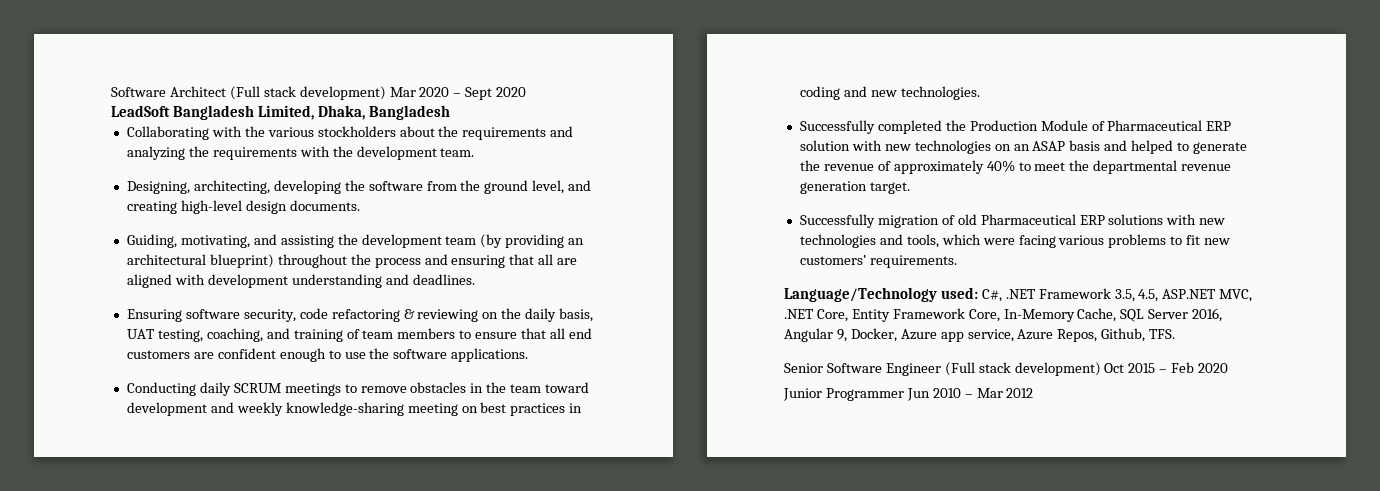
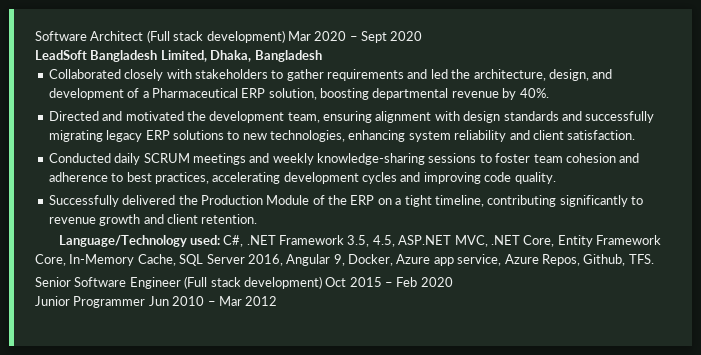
[126,126,574,140] [126,146,475,160] [126,180,592,194] [126,200,360,214] [126,234,585,248] [126,254,578,268] [126,274,475,288] [126,308,594,322] [126,328,592,342] [126,348,529,362] [126,382,590,396] [126,402,583,416] [799,86,980,100] [799,120,942,134] Collaborating with the various stockholders about the requirements and analyzing the requirements with the development team. // Designing, architecting, developing the software from the ground level, and creating high-level design documents. // Guiding, motivating, and assisting the development team (by providing an architectural blueprint) throughout the process and ensuring that all are aligned with development understanding and deadlines. // Ensuring software security, code refactoring & reviewing on the daily basis, UAT testing, coaching, and training of team members to ensure that all end customers are confident enough to use the software applications. // Conducting daily SCRUM meetings to remove obstacles in the team toward development and weekly knowledge-sharing meeting on best practices in coding and new technologies. // Successfully completed -> [48,69,613,81] [48,88,549,100] [48,111,655,123] [48,130,636,142] [48,153,640,165] [48,172,556,184] [48,195,176,207] Collaborated closely with stakeholders to gather requirements and led the architecture, design, and development of a Pharmaceutical ERP solution, boosting departmental revenue by 40%. // Directed and motivated the development team, ensuring alignment with design standards and successfully migrating legacy ERP solutions to new technologies, enhancing system reliability and client satisfaction. // Conducted daily SCRUM meetings and weekly knowledge-sharing sessions to foster team cohesion and adherence to best practices, accelerating development cycles and improving code quality. // Successfully delivered
[1107,120,1232,131] [799,140,1248,154] [799,160,1232,174] [799,181,910,194] [799,214,1226,228] [799,234,1231,248] [799,255,957,268] Pharmaceutical ERP solution with new technologies on an ASAP basis and helped to generate the revenue of approximately 40% to meet the departmental revenue generation target. // Successfully migration of old Pharmaceutical ERP solutions with new technologies and tools, which were facing various problems to fit new customers’ requirements. -> [328,195,643,207] [48,214,258,226] the ERP on a tight timeline, contributing significantly to revenue growth and client retention.

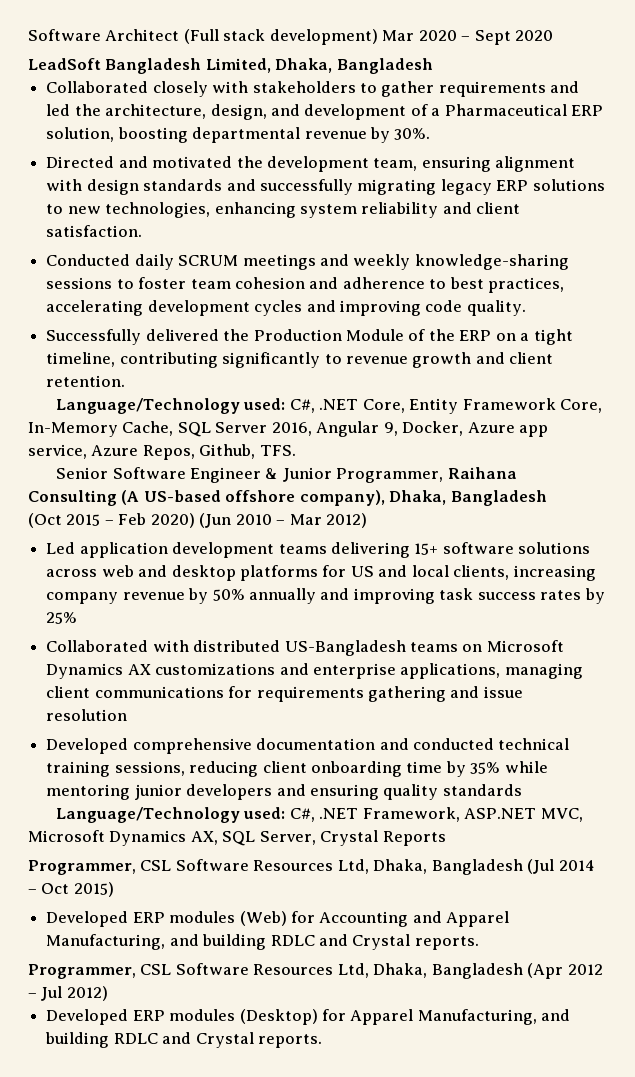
[519,88,549,98] 40%. -> [394,128,431,140] 30%.
[279,235,520,247] Framework 3.5, 4.5, ASP.NET MVC, .NET -> (359, 404) none
[184,276,453,289] [35,296,278,308] (Full stack development) Oct 2015 – Feb 2020 // Junior Programmer Jun 2010 – Mar 2012 -> [265,467,517,483] [28,490,547,506] [28,513,368,528] [46,542,591,558] [46,565,596,581] [46,588,605,604] [46,612,78,624] [46,640,564,656] [46,663,583,679] [46,686,523,702] [46,709,128,721] [46,738,570,754] [46,761,548,777] [46,784,522,800] [56,807,583,823] [28,830,446,846] [28,859,595,875] [28,882,114,897] [46,911,510,927] [46,934,479,950] [28,963,603,979] [28,986,108,1001] [46,1009,571,1025] [45,1032,322,1048] & Junior Programmer, Raihana Consulting (A US-based offshore company), Dhaka, Bangladesh // (Oct 2015 – Feb 2020) (Jun 2010 – Mar 2012) // Led application development teams delivering 15+ software solutions across web and desktop platforms for US and local clients, increasing company revenue by 50% annually and improving task success rates by 25% // Collaborated with distributed US-Bangladesh teams on Microsoft Dynamics AX customizations and enterprise applications, managing client communications for requirements gathering and issue resolution // Developed comprehensive documentation and conducted technical training sessions, reducing client onboarding time by 35% while mentoring junior developers and ensuring quality standards // Language/Technology used: C#, .NET Framework, ASP.NET MVC, Microsoft Dynamics AX, SQL Server, Crystal Reports // Programmer, CSL Software Resources Ltd, Dhaka, Bangladesh (Jul 2014 – Oct 2015) // Developed ERP modules (Web) for Accounting and Apparel Manufacturing, and building RDLC and Crystal reports. // Programmer, CSL Software Resources Ltd, Dhaka, Bangladesh (Apr 2012 – Jul 2012) // Developed ERP modules (Desktop) for Apparel Manufacturing, and building RDLC and Crystal reports.

